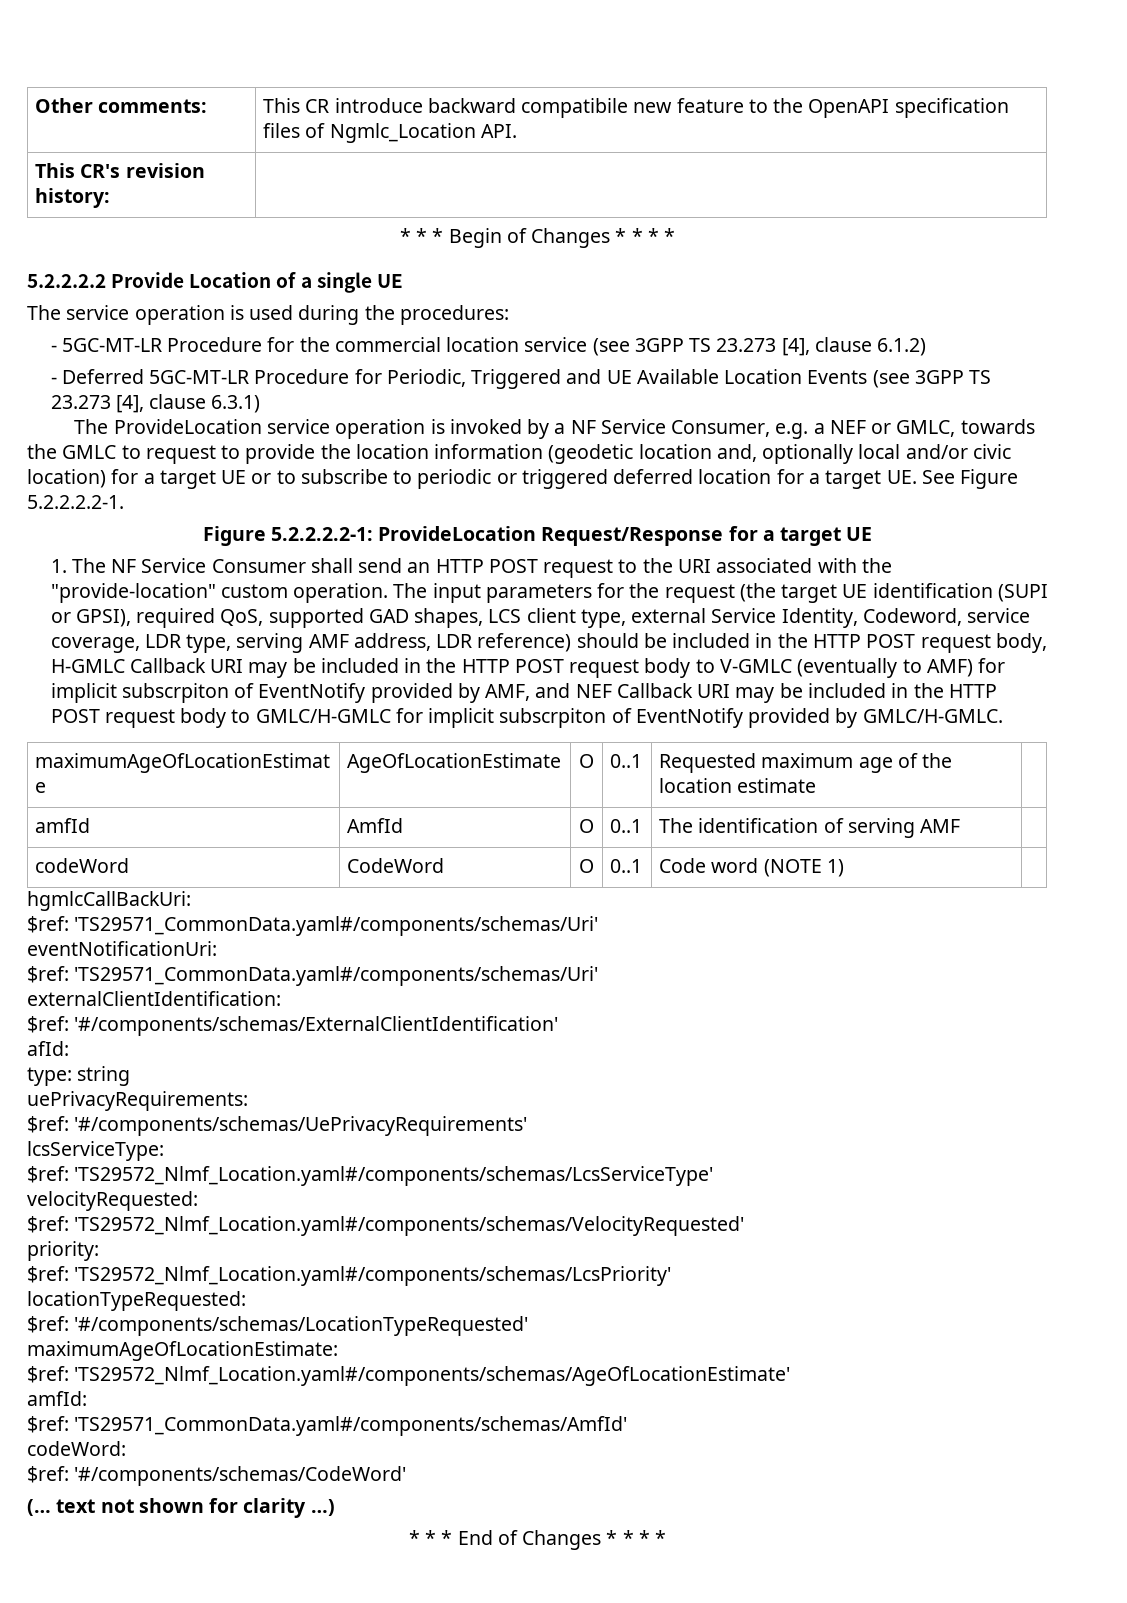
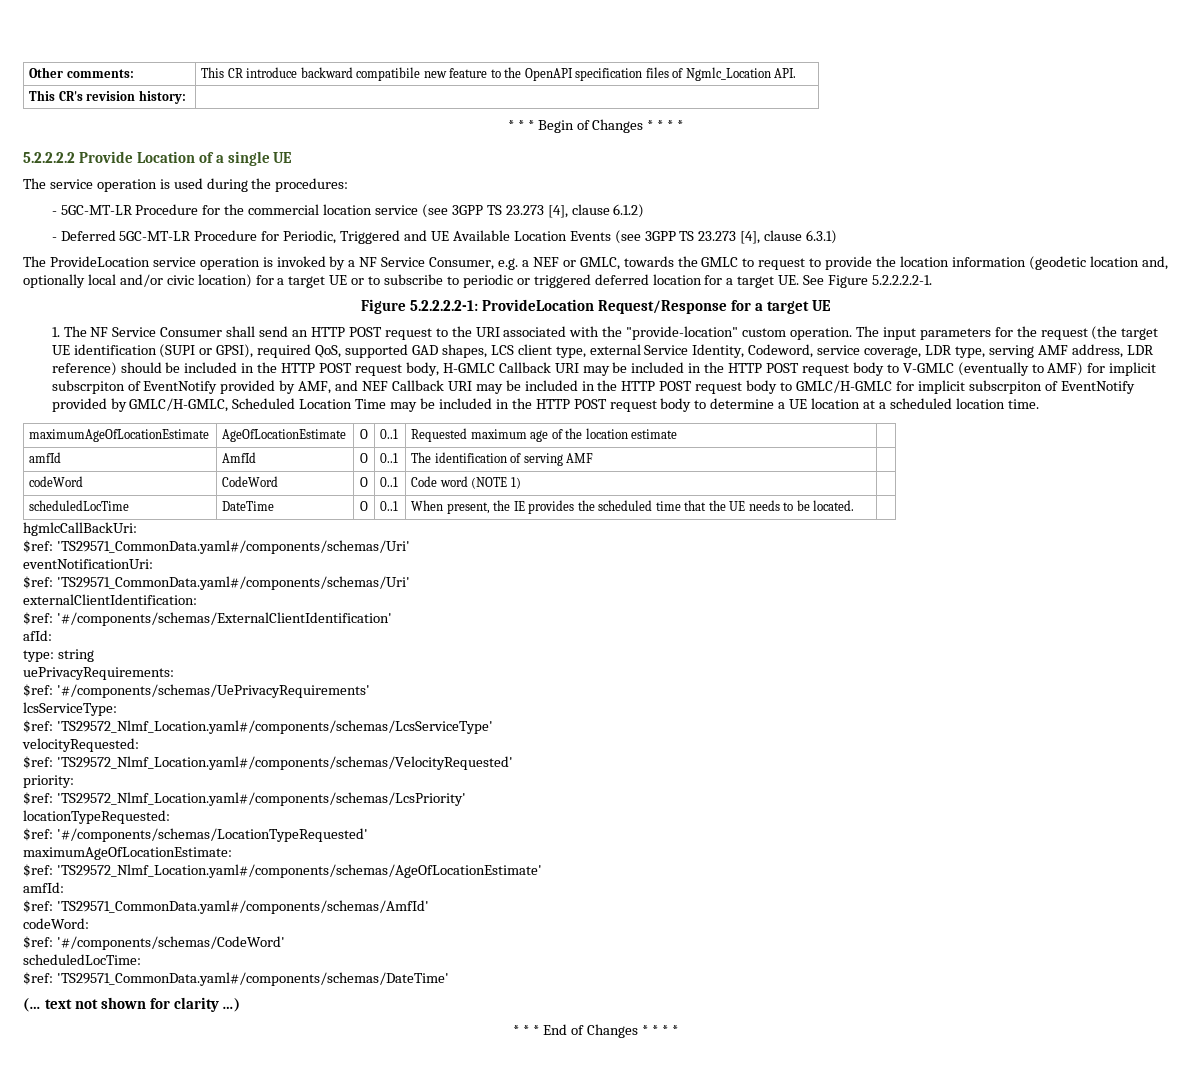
[862,709,1003,723] GMLC/H-GMLC. -> [129,398,1039,412] GMLC/H-GMLC, Scheduled Location Time may be included in the HTTP POST request body to determine a UE location at a scheduled location time.
(844, 868) none -> [29,500,130,511] [222,501,275,511] [360,501,368,511] [380,501,399,511] [411,500,855,514] // scheduledLocTime | DateTime | O | 0..1 | When present, the IE provides the scheduled time that the UE needs to be located. |
(407, 1476) none -> [23,954,141,965] [23,972,449,986] // scheduledLocTime: // $ref: 'TS29571_CommonData.yaml#/components/schemas/DateTime'

